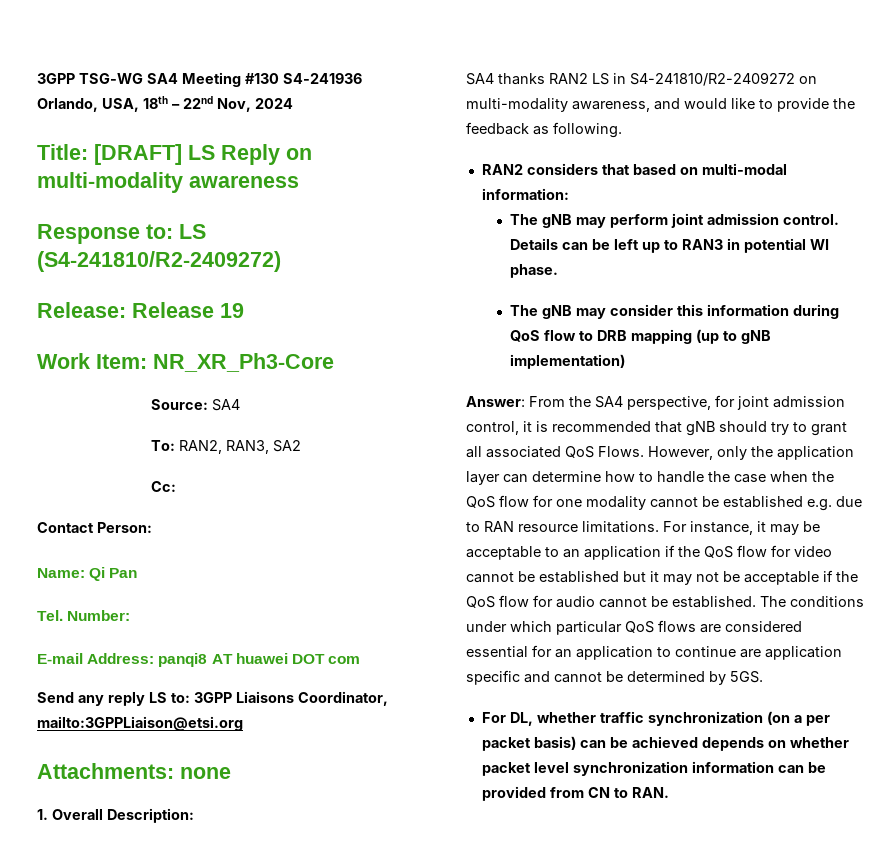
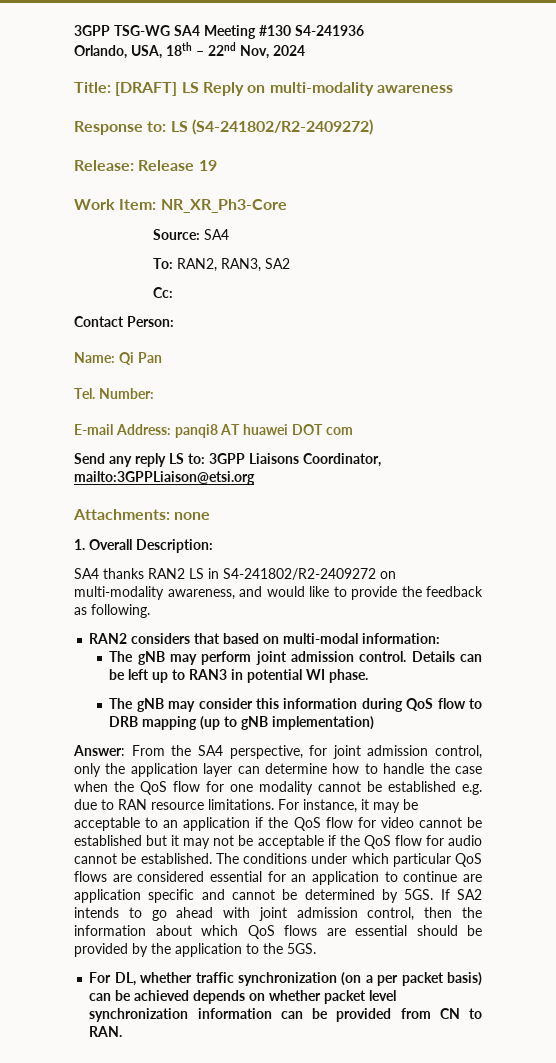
[37,251,281,272] (S4-241810/R2-2409272) -> [191,119,373,135] (S4-241802/R2-2409272)
[630,72,795,86] S4-241810/R2-2409272 -> [223,568,376,580] S4-241802/R2-2409272
[523,421,847,436] [466,446,713,460] it is recommended that gNB should try to grant all associated QoS Flows. However, -> (482, 752) none
(763, 677) none -> [440,889,482,900] [74,907,482,921] [74,925,482,939] [74,943,316,957] If SA2 intends to go ahead with joint admission control, then the information about which QoS flows are essential should be provided by the application to the 5GS.

